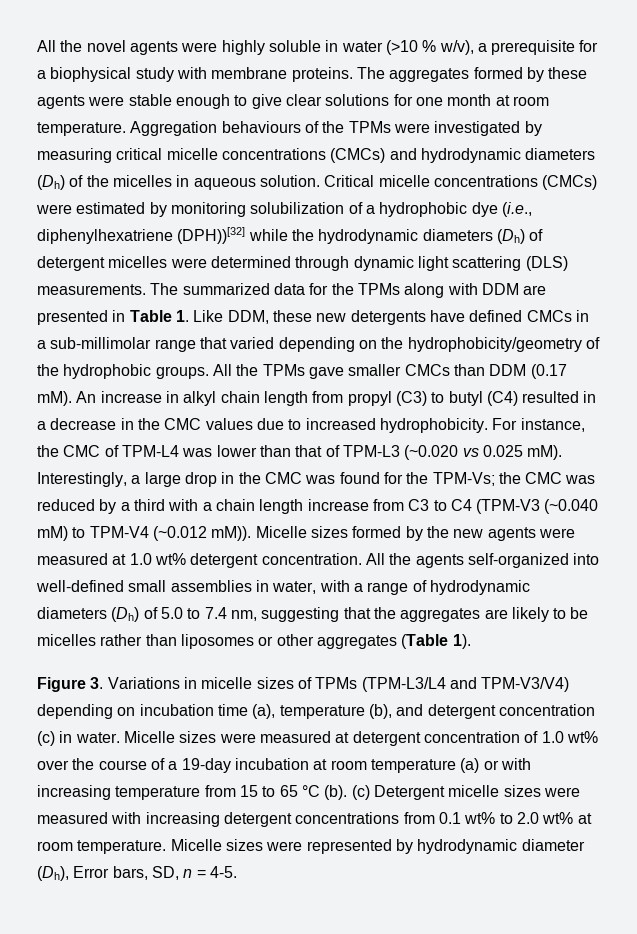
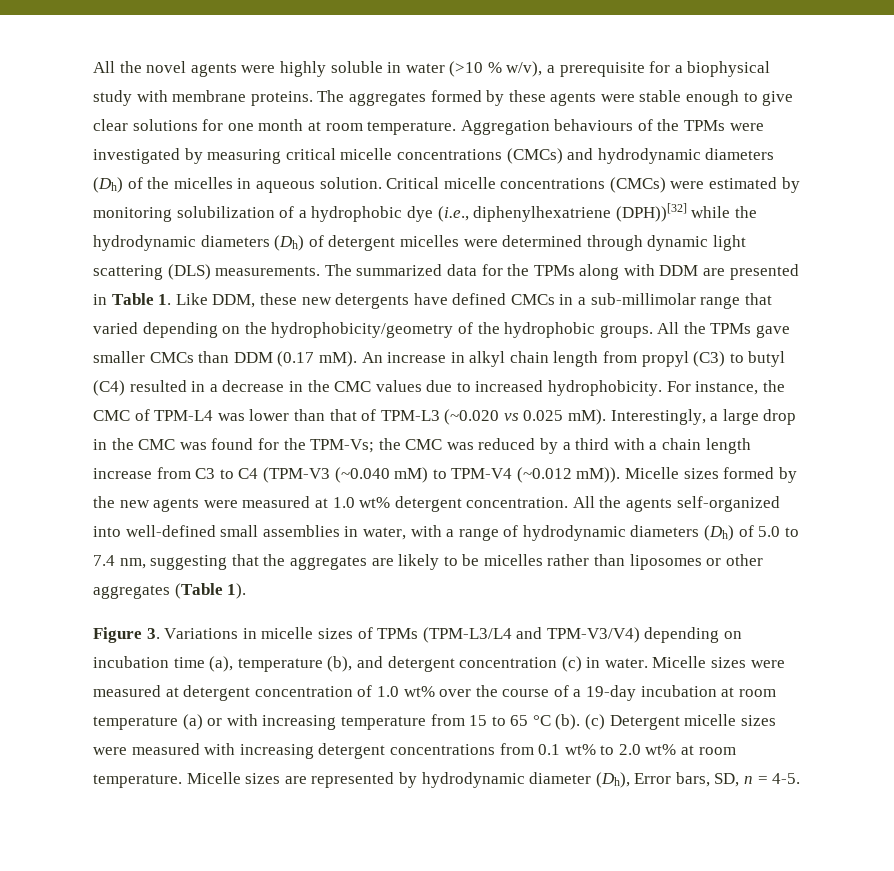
[266,841,303,851] were -> [284,776,307,784] are

